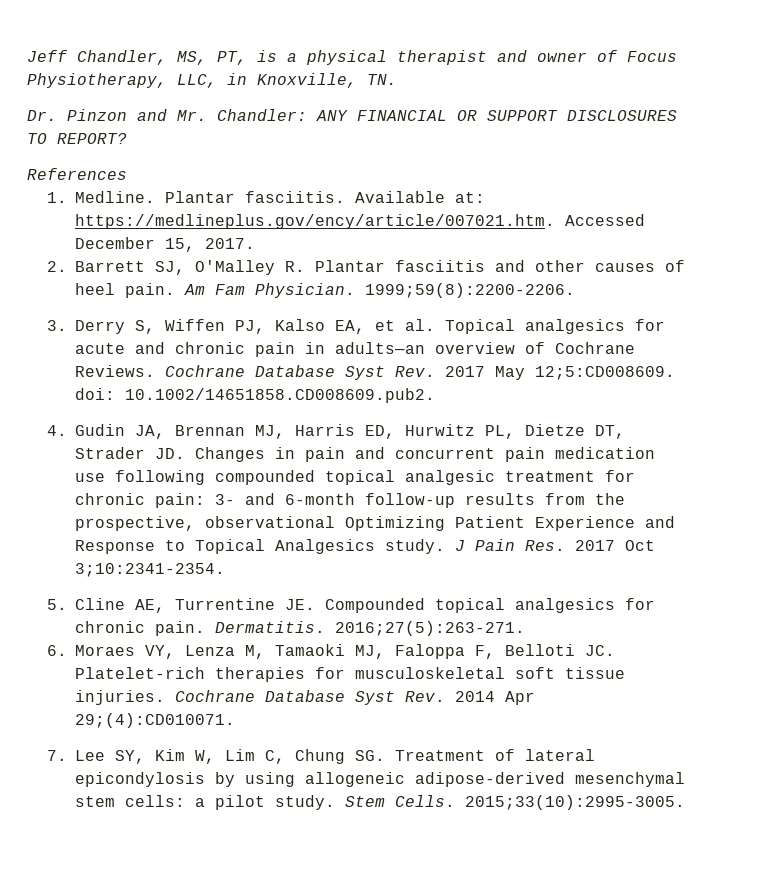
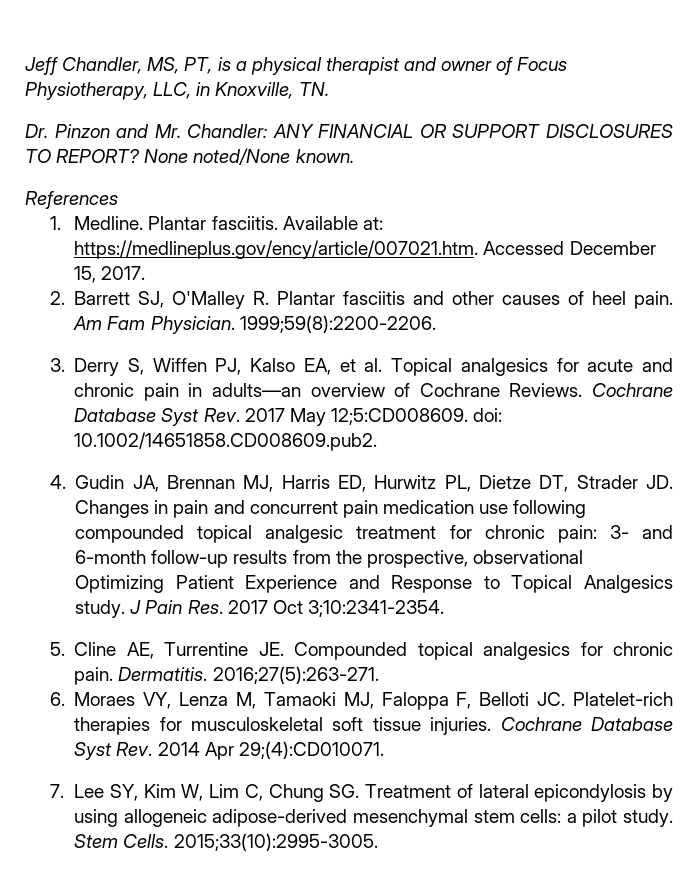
(127, 138) none -> [144,148,354,165] None noted/None known.

